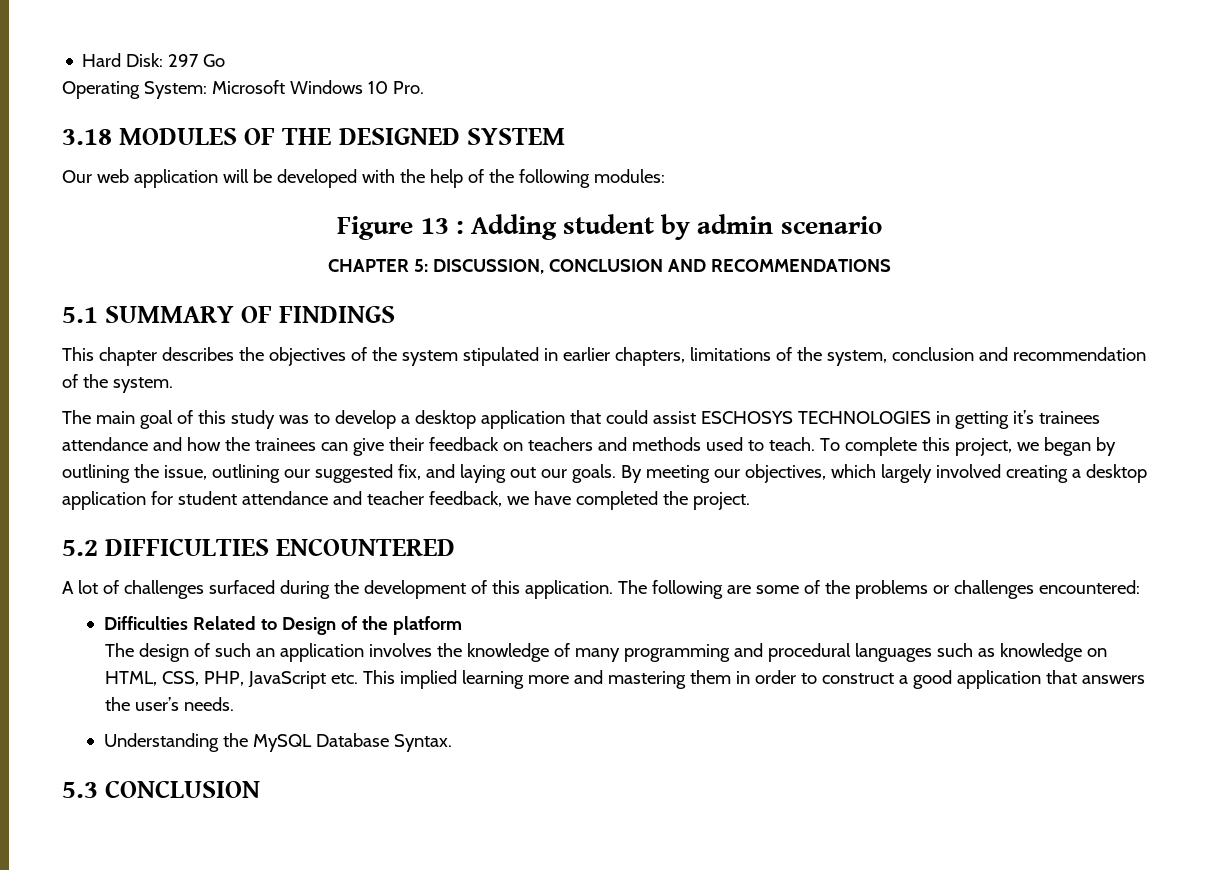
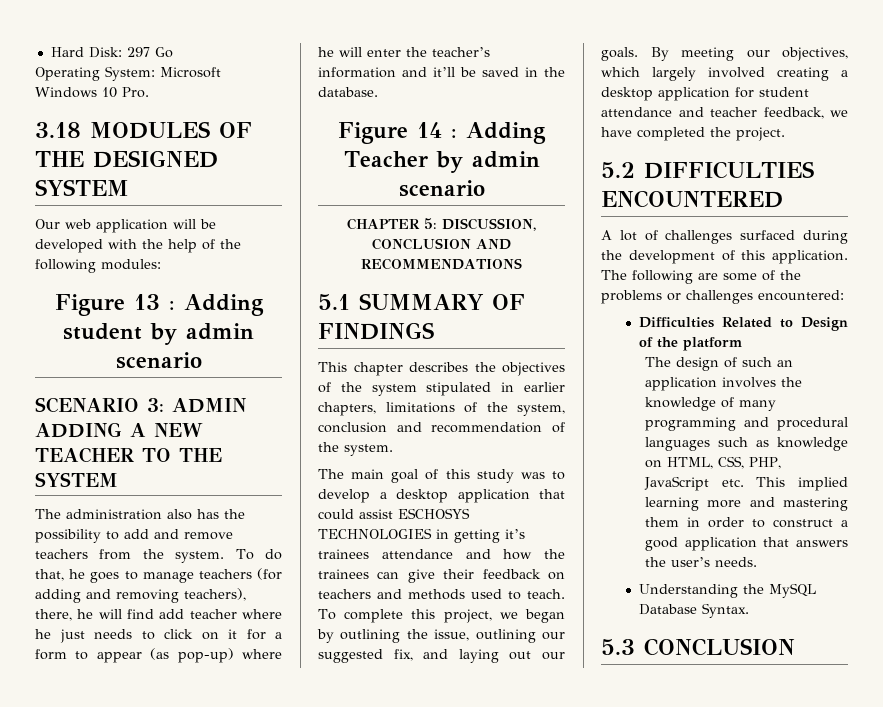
(882, 225) none -> [35,397,246,413] [35,422,203,438] [35,447,222,463] [35,472,118,487] [35,509,245,520] [35,529,233,543] [35,549,282,563] [35,568,282,583] [35,588,246,603] [35,609,282,621] [35,629,282,643] [35,648,282,663] [318,47,490,57] [318,67,565,78] [318,87,378,97] [338,122,546,144] [343,151,540,173] [398,180,485,197] // SCENARIO 3: ADMIN ADDING A NEW TEACHER TO THE SYSTEM // The administration also has the possibility to add and remove teachers from the system. To do that, he goes to manage teachers (for adding and removing teachers), there, he will find add teacher where he just needs to click on it for a form to appear (as pop-up) where he will enter the teacher’s information and it’ll be saved in the database. // Figure 14 : Adding Teacher by admin scenario

